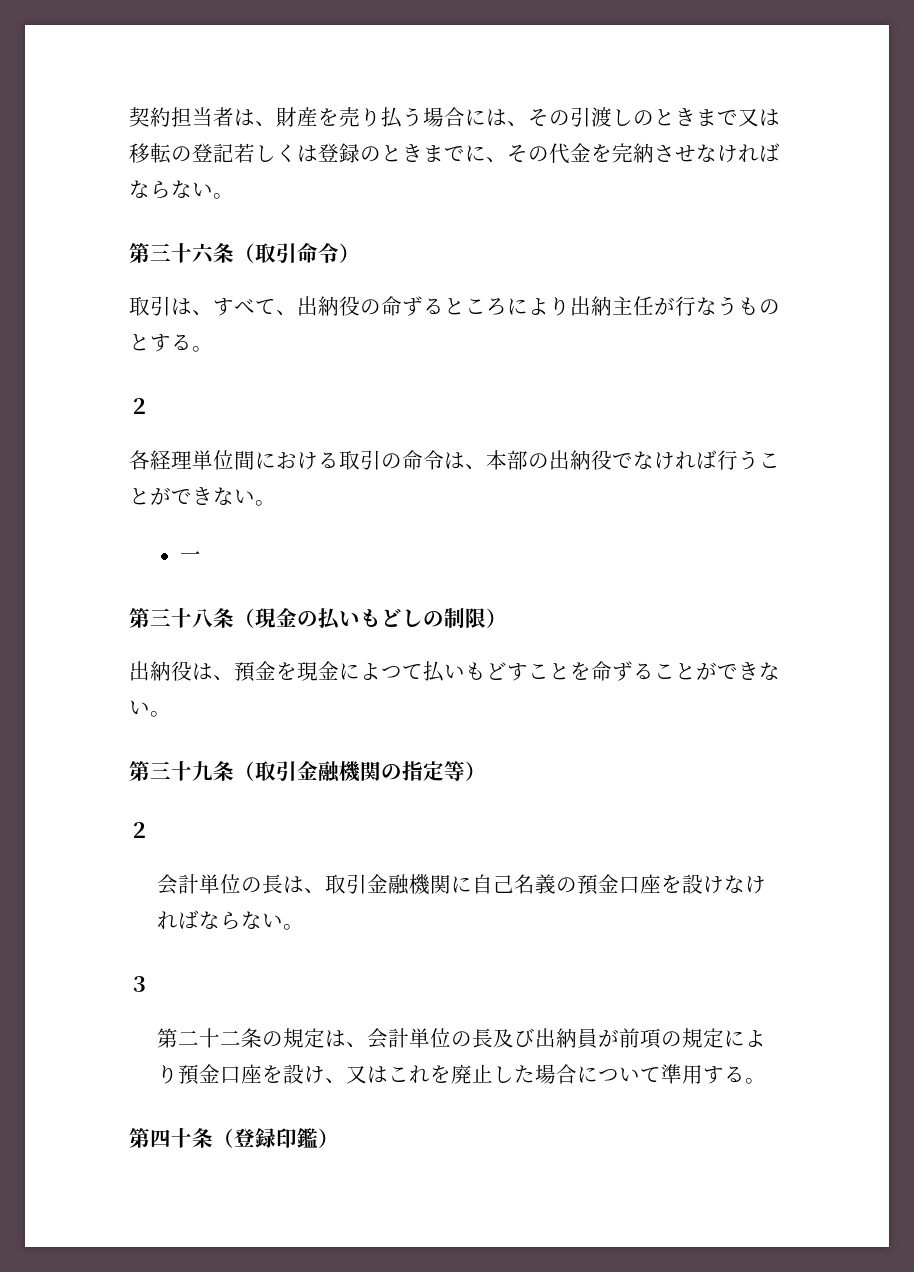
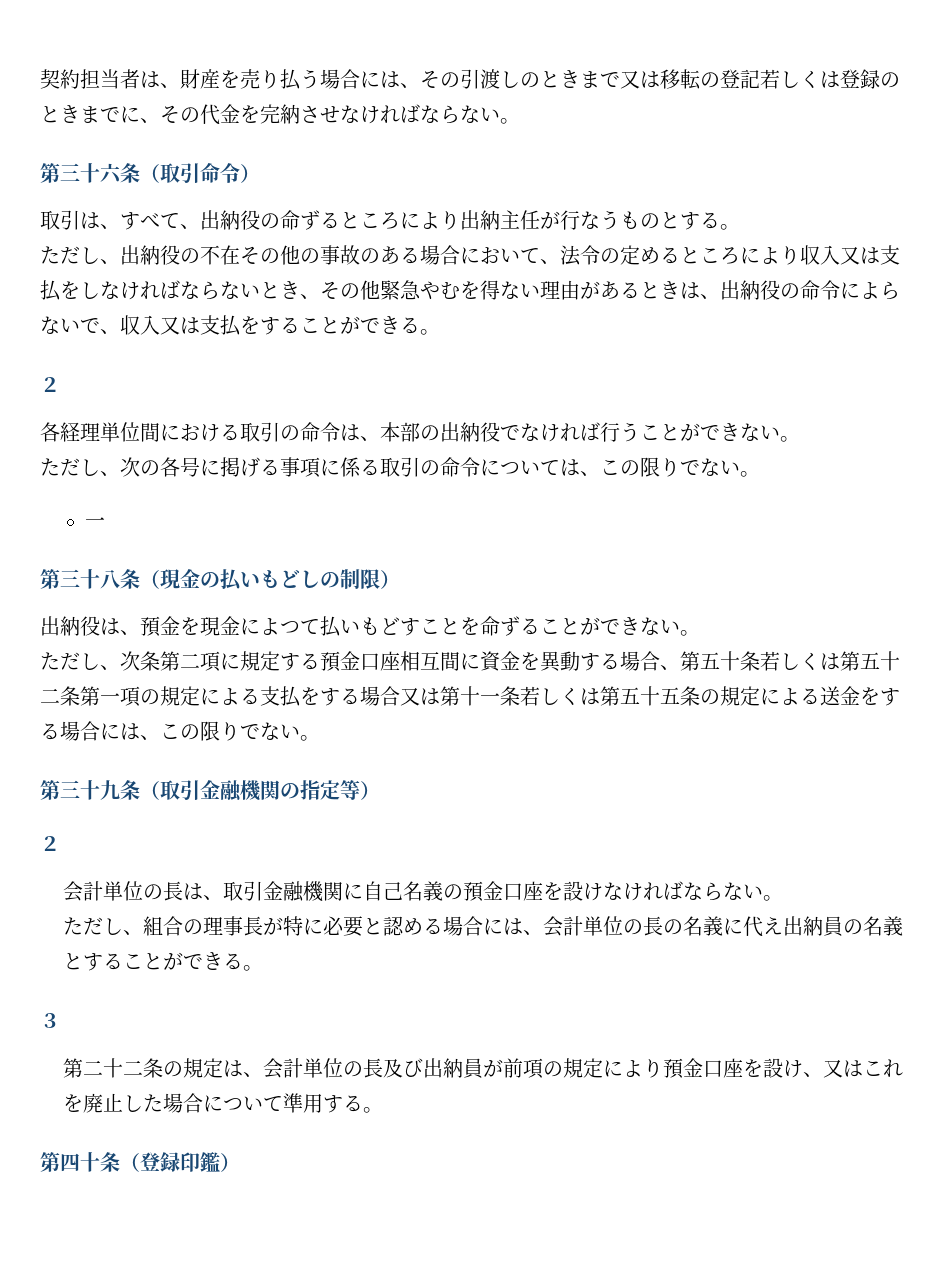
(213, 349) none -> [40,245,900,266] [40,280,900,301] [40,315,440,336] // ただし、出納役の不在その他の事故のある場合において、法令の定めるところにより収入又は支払をしなければならないとき、その他緊急やむを得ない理由があるときは、出納役の命令によらないで、収入又は支払をすることができる。
(276, 503) none -> [40,457,760,478] // ただし、次の各号に掲げる事項に係る取引の命令については、この限りでない。
(171, 714) none -> [40,651,900,672] [40,686,900,707] [40,721,320,741] // ただし、次条第二項に規定する預金口座相互間に資金を異動する場合、第五十条若しくは第五十二条第一項の規定による支払をする場合又は第十一条若しくは第五十五条の規定による送金をする場合には、この限りでない。
(305, 927) none -> [62,916,903,937] [62,952,263,971] // ただし、組合の理事長が特に必要と認める場合には、会計単位の長の名義に代え出納員の名義とすることができる。

